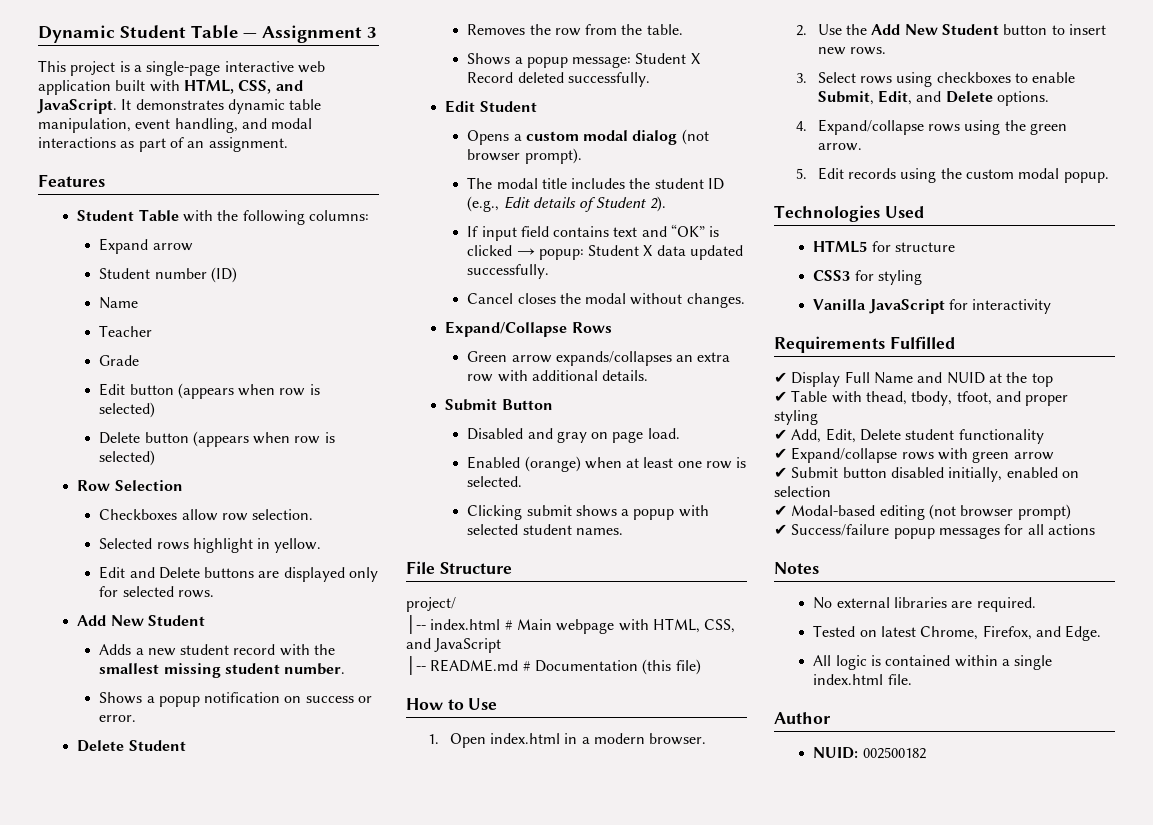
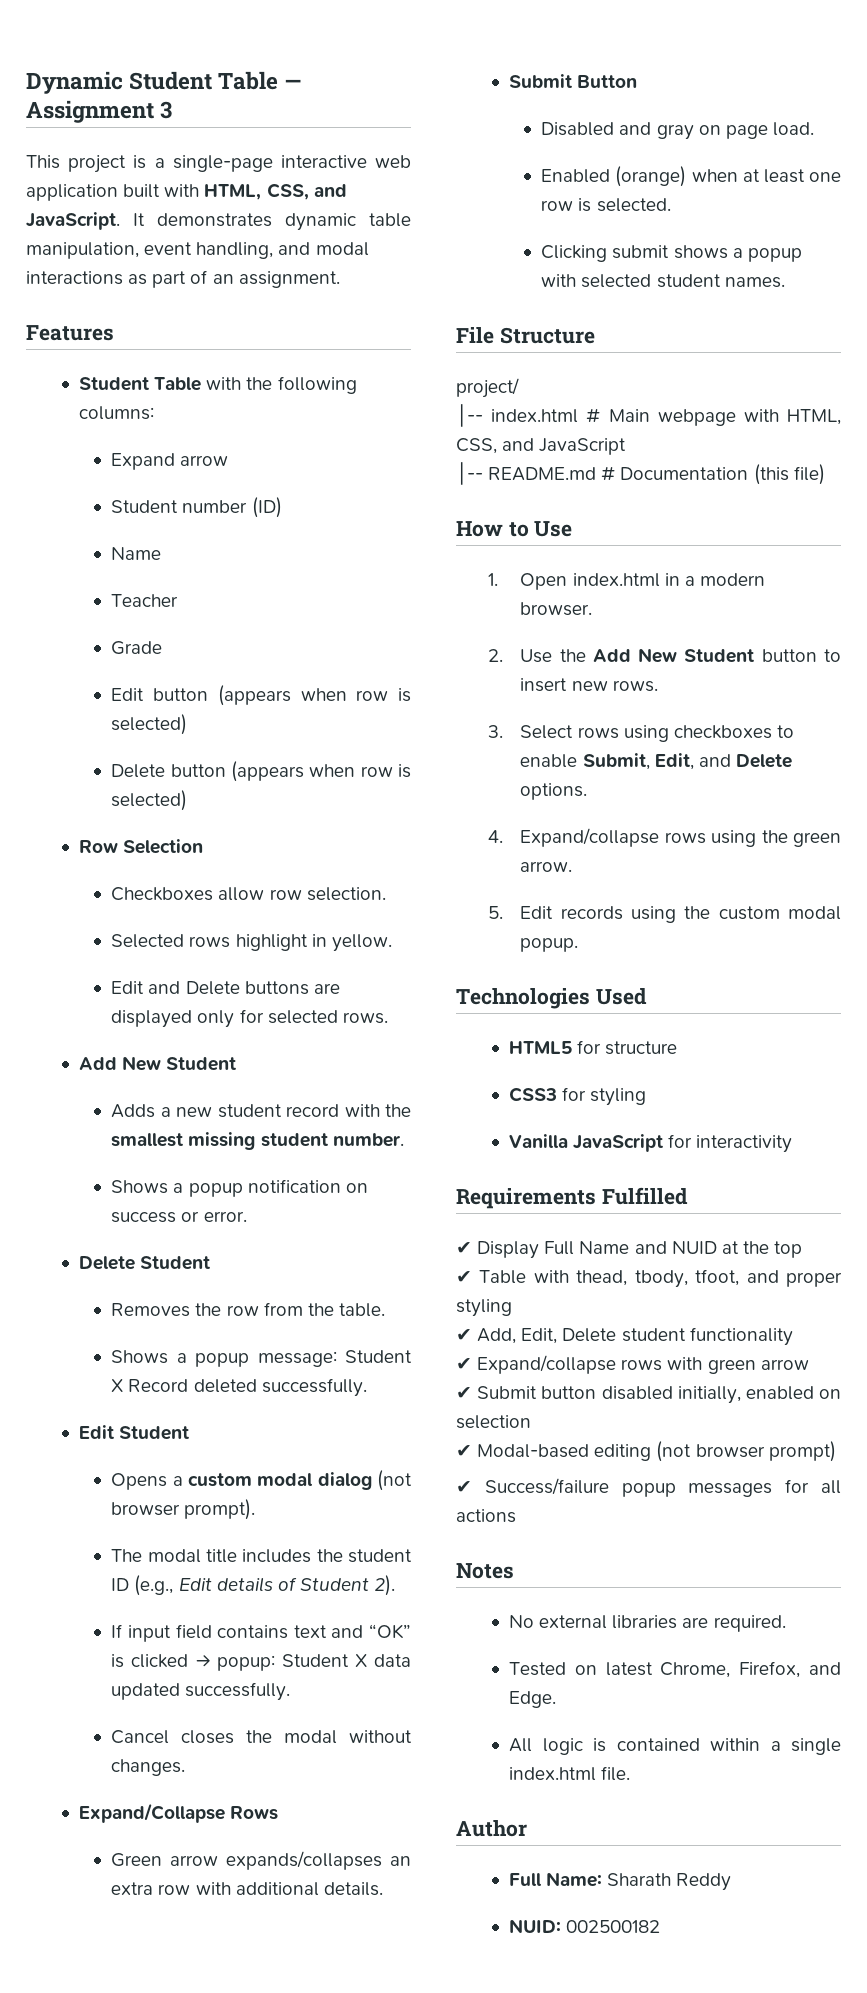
(831, 718) none -> [509,1872,732,1891] // Full Name: Sharath Reddy

